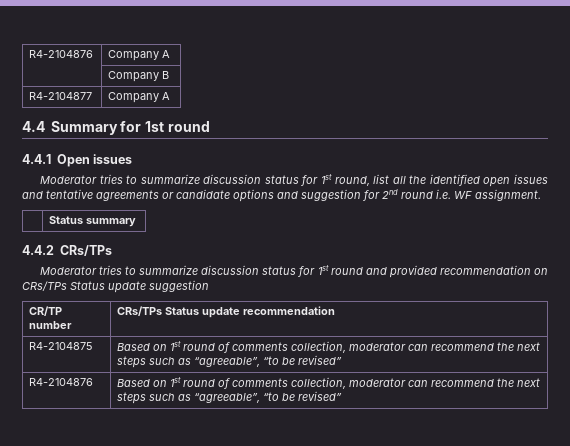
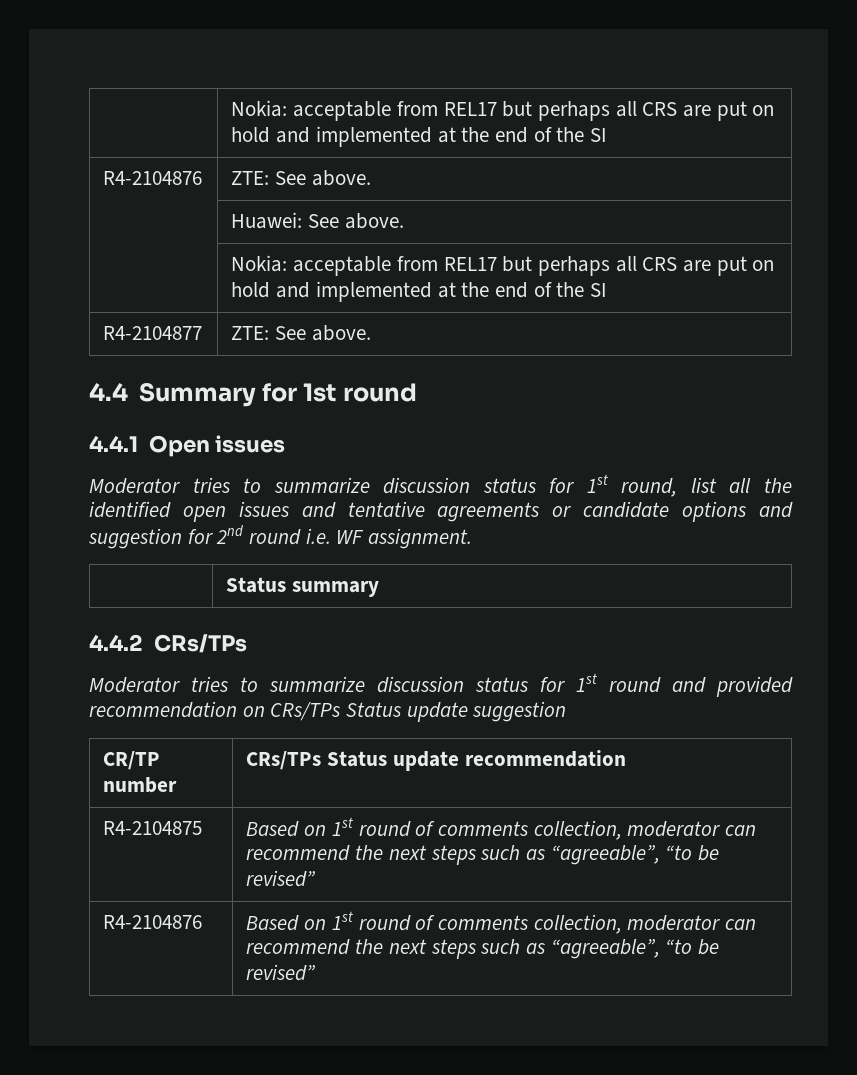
[29,50,94,58] [108,50,171,61] [108,71,170,82] [29,92,93,100] [108,92,171,103] R4-2104876 | Company A // | Company B // R4-2104877 | Company A -> [231,100,775,121] [231,126,607,147] [103,171,203,185] [231,170,371,186] [231,212,404,229] [231,255,775,276] [231,281,607,302] [103,326,203,340] [231,325,371,341] | Nokia: acceptable from REL17 but perhaps all CRS are put on hold and implemented at the end of the SI // R4-2104876 | ZTE: See above. // | Huawei: See above. // | Nokia: acceptable from REL17 but perhaps all CRS are put on hold and implemented at the end of the SI // R4-2104877 | ZTE: See above.

